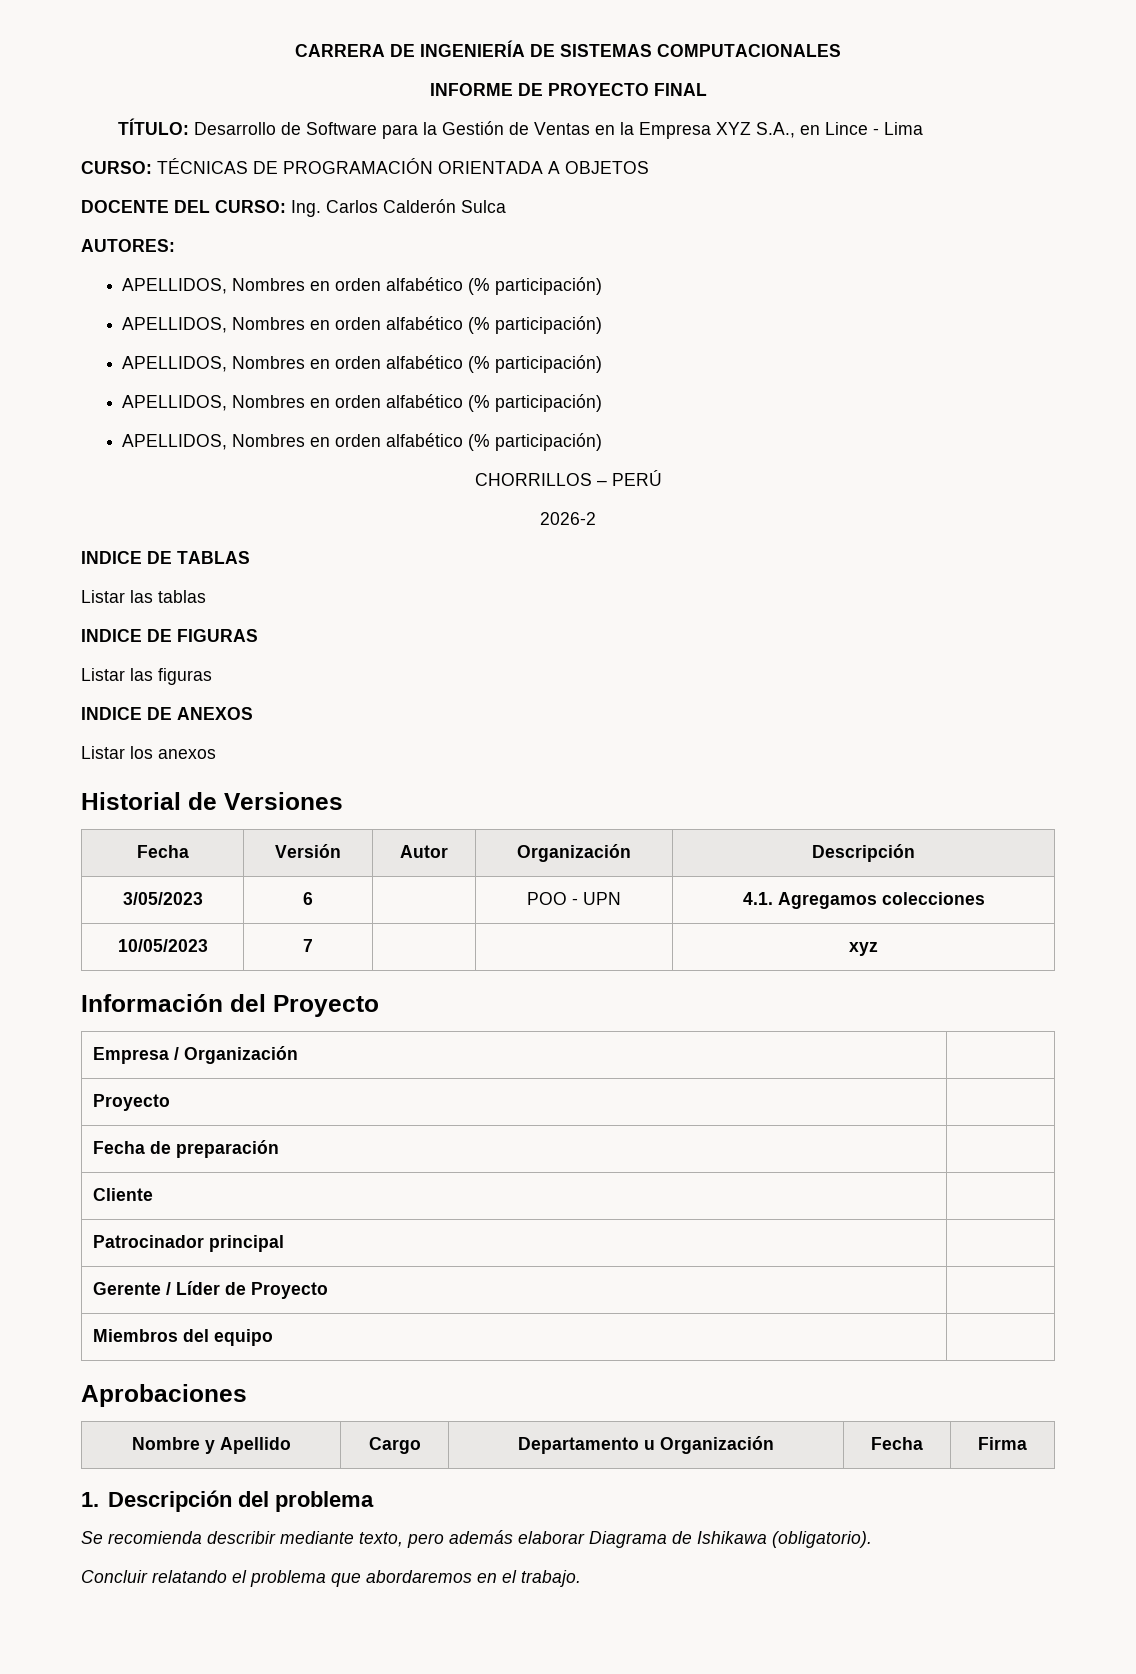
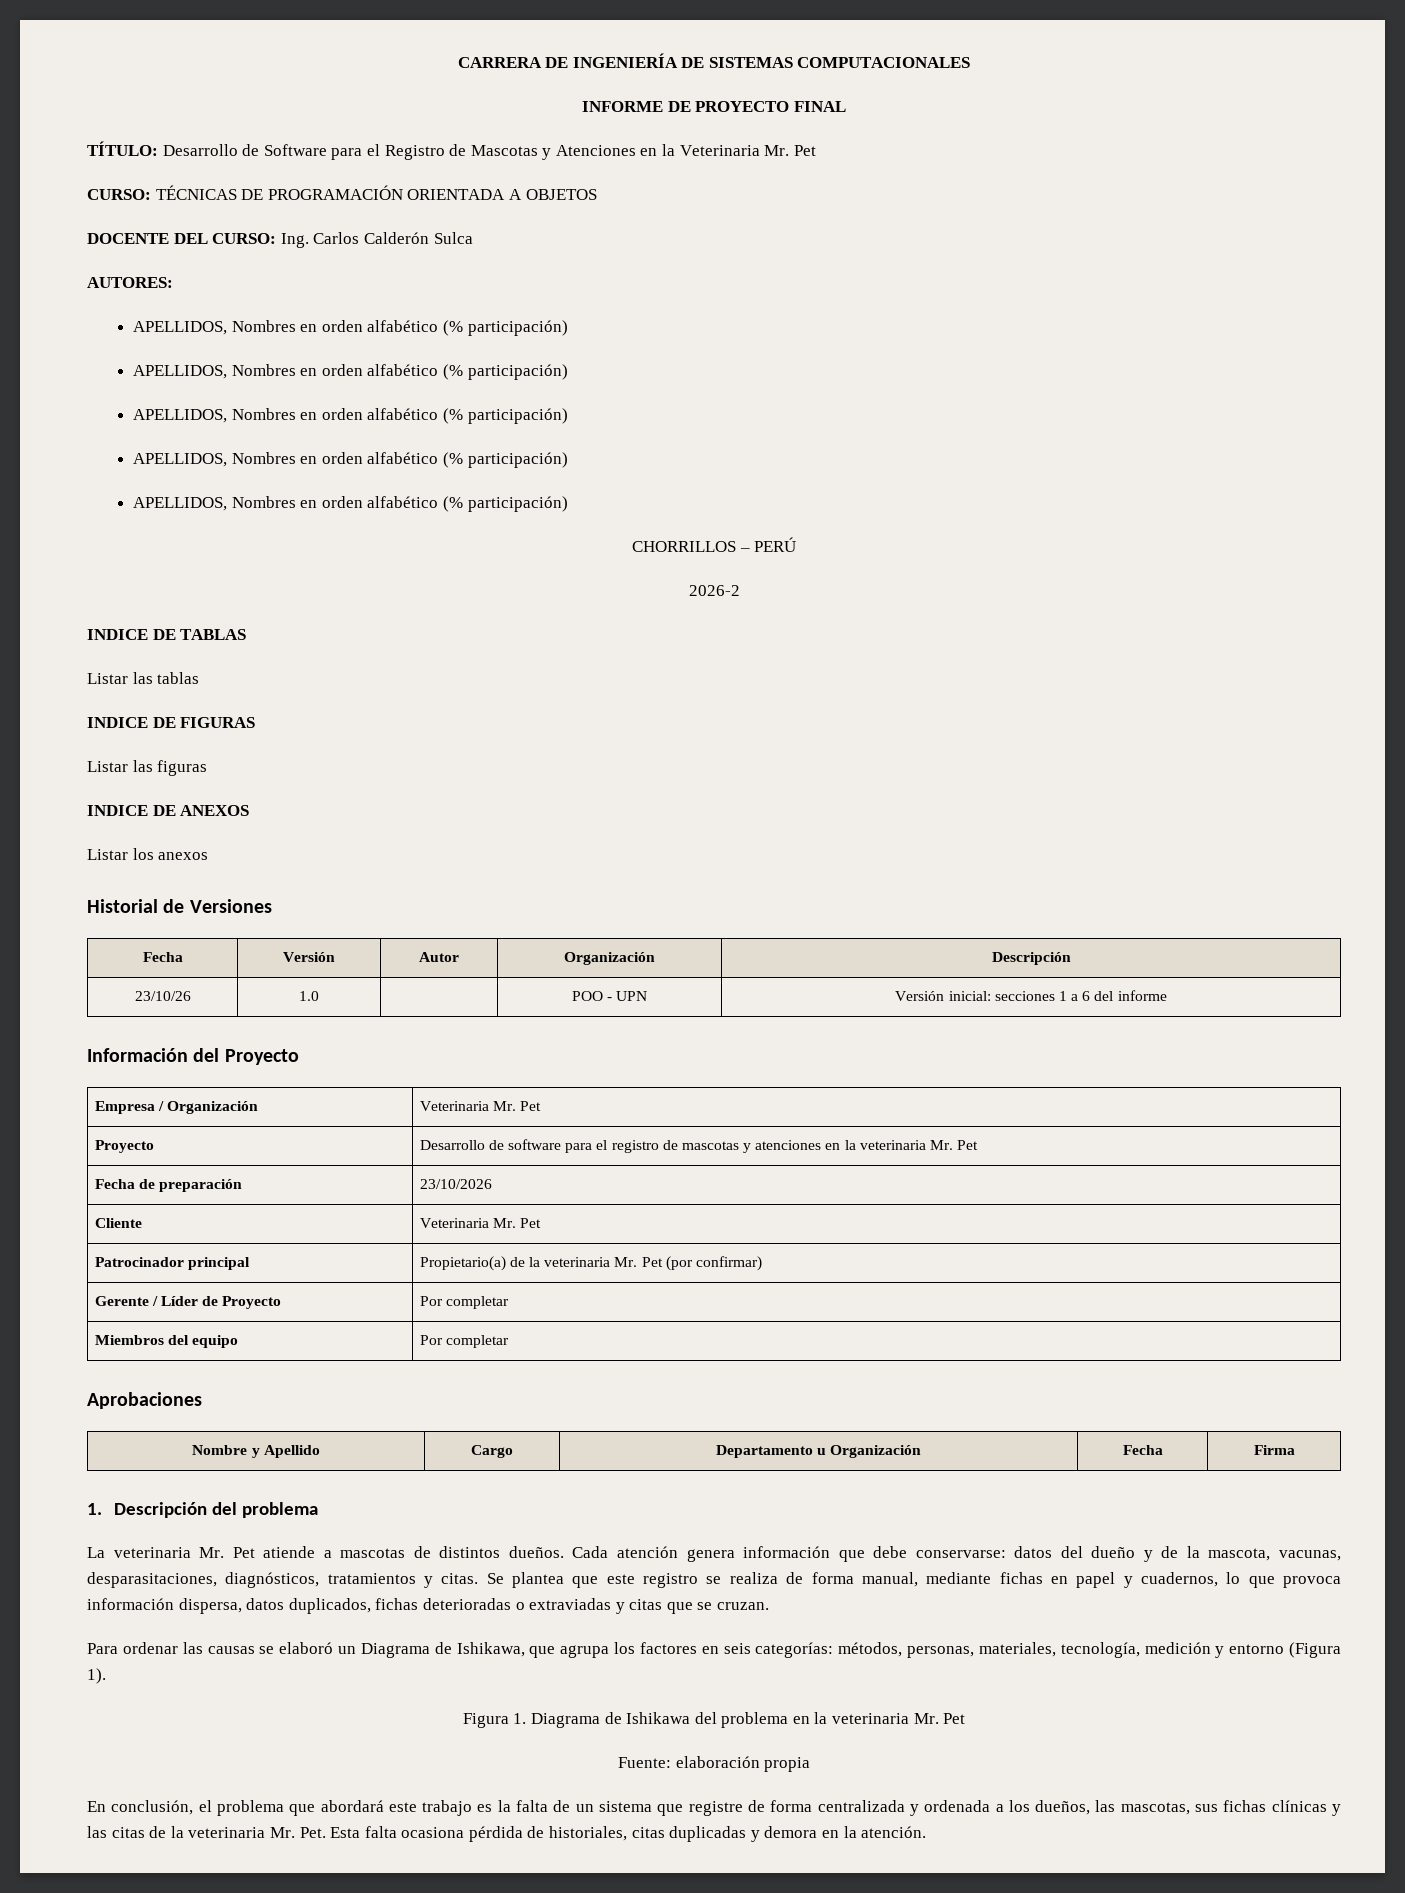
[422,121,923,139] la Gestión de Ventas en la Empresa XYZ S.A., en Lince - Lima -> [366,144,816,160] el Registro de Mascotas y Atenciones en la Veterinaria Mr. Pet
[122,892,203,905] [303,892,313,905] 3/05/2023 | 6 -> [134,991,191,1001] [299,991,319,1001] 23/10/26 | 1.0
[742,892,985,909] [117,939,208,952] [303,939,313,952] [849,942,878,956] 4.1. Agregamos colecciones // 10/05/2023 | 7 | | | xyz -> [895,990,1167,1001] Versión inicial: secciones 1 a 6 del informe
[92,1094,170,1111] // Proyecto | -> [419,1101,541,1111] [94,1140,154,1153] [419,1139,979,1153] Veterinaria Mr. Pet // Proyecto | Desarrollo de software para el registro de mascotas y atenciones en la veterinaria Mr. Pet
(279, 1149) none -> [419,1179,492,1189] 23/10/2026
(153, 1194) none -> [419,1218,541,1228] Veterinaria Mr. Pet
(284, 1243) none -> [419,1256,762,1271] Propietario(a) de la veterinaria Mr. Pet (por confirmar)
(328, 1290) none -> [419,1296,509,1309] Por completar
(273, 1337) none -> [419,1335,509,1348] Por completar
[81,1530,872,1548] [81,1570,581,1587] Se recomienda describir mediante texto, pero además elaborar Diagrama de Ishikawa (obligatorio). // Concluir relatando el problema que abordaremos en el trabajo. -> [87,1546,1342,1562] [87,1572,1341,1588] [87,1598,770,1614] [87,1642,1341,1658] [87,1668,106,1684] [462,1712,966,1728] [617,1756,811,1772] [87,1800,1341,1816] [87,1826,927,1842] La veterinaria Mr. Pet atiende a mascotas de distintos dueños. Cada atención genera información que debe conservarse: datos del dueño y de la mascota, vacunas, desparasitaciones, diagnósticos, tratamientos y citas. Se plantea que este registro se realiza de forma manual, mediante fichas en papel y cuadernos, lo que provoca información dispersa, datos duplicados, fichas deterioradas o extraviadas y citas que se cruzan. // Para ordenar las causas se elaboró un Diagrama de Ishikawa, que agrupa los factores en seis categorías: métodos, personas, materiales, tecnología, medición y entorno (Figura 1). // Figura 1. Diagrama de Ishikawa del problema en la veterinaria Mr. Pet // Fuente: elaboración propia // En conclusión, el problema que abordará este trabajo es la falta de un sistema que registre de forma centralizada y ordenada a los dueños, las mascotas, sus fichas clínicas y las citas de la veterinaria Mr. Pet. Esta falta ocasiona pérdida de historiales, citas duplicadas y demora en la atención.

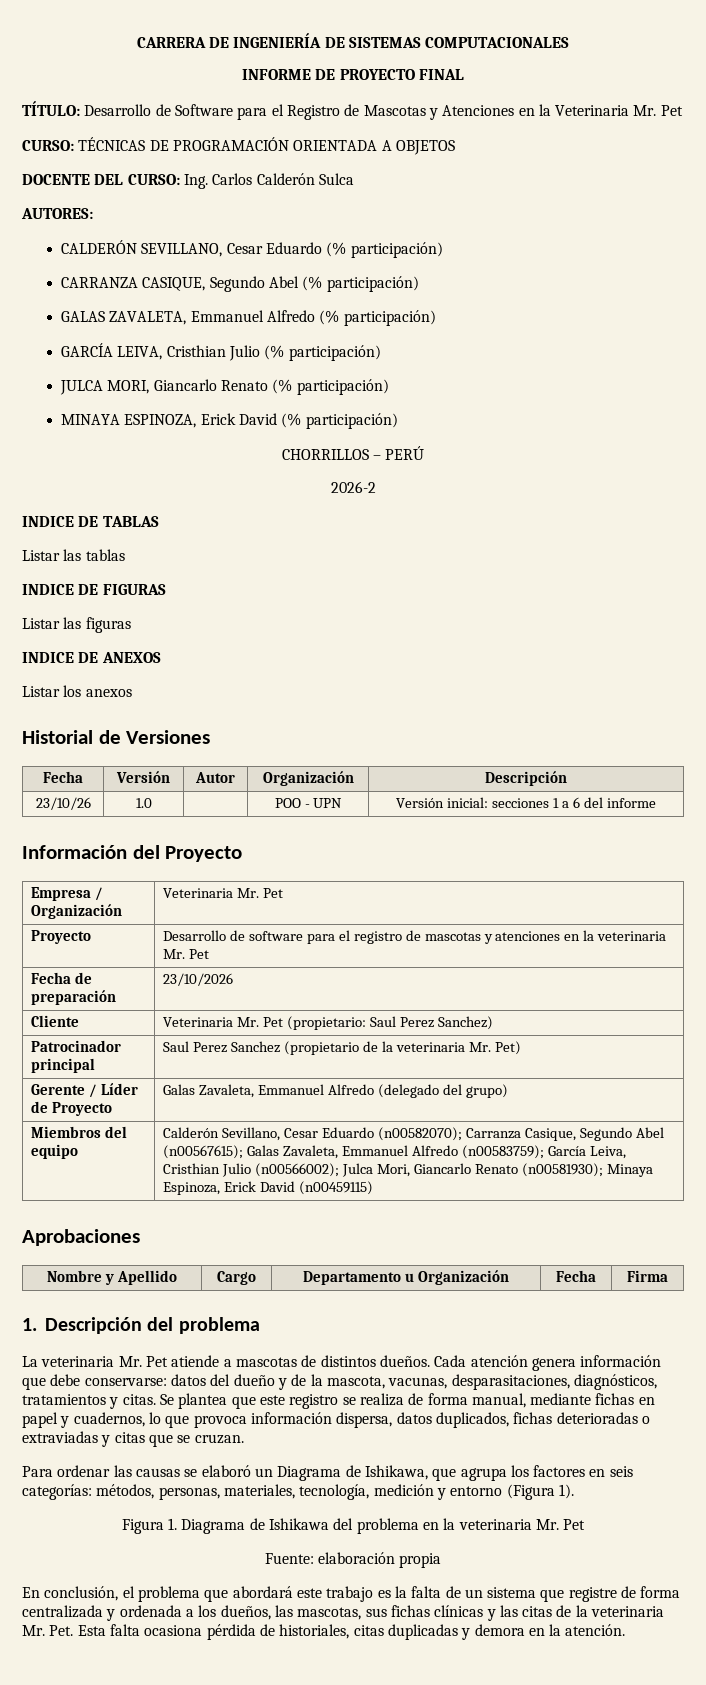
[132,320,568,336] [132,364,568,380] [132,408,568,424] [132,452,568,468] [132,496,439,511] APELLIDOS, Nombres en orden alfabético (% participación) // APELLIDOS, Nombres en orden alfabético (% participación) // APELLIDOS, Nombres en orden alfabético (% participación) // APELLIDOS, Nombres en orden alfabético (% participación) // APELLIDOS, Nombres en orden alfabético -> [61,240,443,258] [61,276,419,292] [61,310,436,326] [61,343,381,361] [60,379,389,395] [61,413,278,428] CALDERÓN SEVILLANO, Cesar Eduardo (% participación) // CARRANZA CASIQUE, Segundo Abel (% participación) // GALAS ZAVALETA, Emmanuel Alfredo (% participación) // GARCÍA LEIVA, Cristhian Julio (% participación) // JULCA MORI, Giancarlo Renato (% participación) // MINAYA ESPINOZA, Erick David
[94,1257,250,1270] [419,1256,762,1271] // Patrocinador principal | Propietario(a) de la veterinaria Mr. Pet (por confirmar) -> [286,1016,493,1030] [31,1040,122,1052] [31,1058,96,1073] [163,1041,521,1055] (propietario: Saul Perez Sanchez) // Patrocinador principal | Saul Perez Sanchez (propietario de la veterinaria Mr. Pet)
[419,1296,509,1309] [94,1335,238,1348] [419,1335,509,1348] Por completar // Miembros del equipo | Por completar -> [163,1084,508,1098] [31,1126,128,1138] [31,1144,79,1159] [163,1127,664,1141] [163,1145,626,1159] [163,1163,653,1177] [163,1181,373,1195] Galas Zavaleta, Emmanuel Alfredo (delegado del grupo) // Miembros del equipo | Calderón Sevillano, Cesar Eduardo (n00582070); Carranza Casique, Segundo Abel (n00567615); Galas Zavaleta, Emmanuel Alfredo (n00583759); García Leiva, Cristhian Julio (n00566002); Julca Mori, Giancarlo Renato (n00581930); Minaya Espinoza, Erick David (n00459115)

